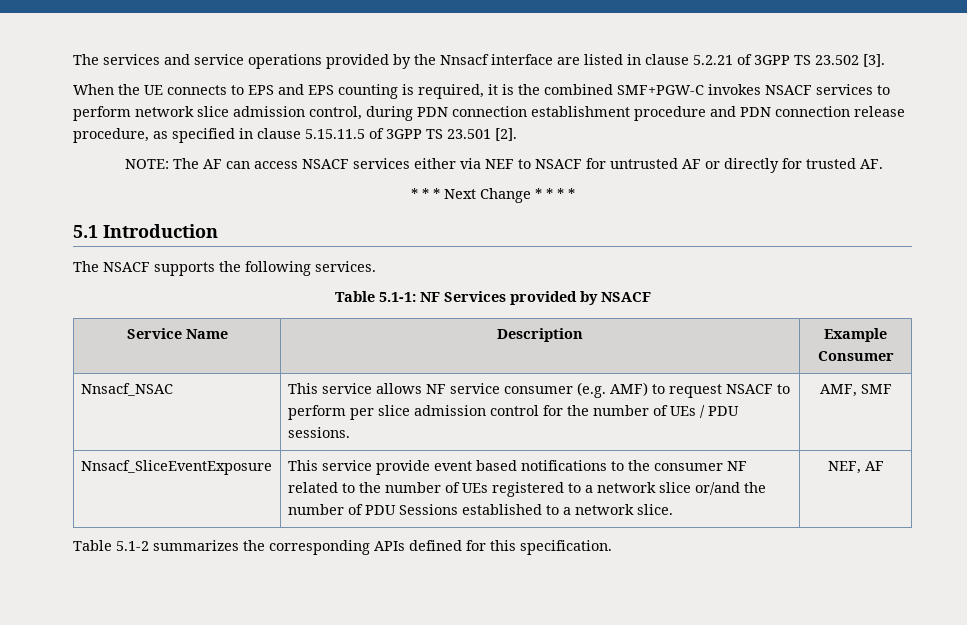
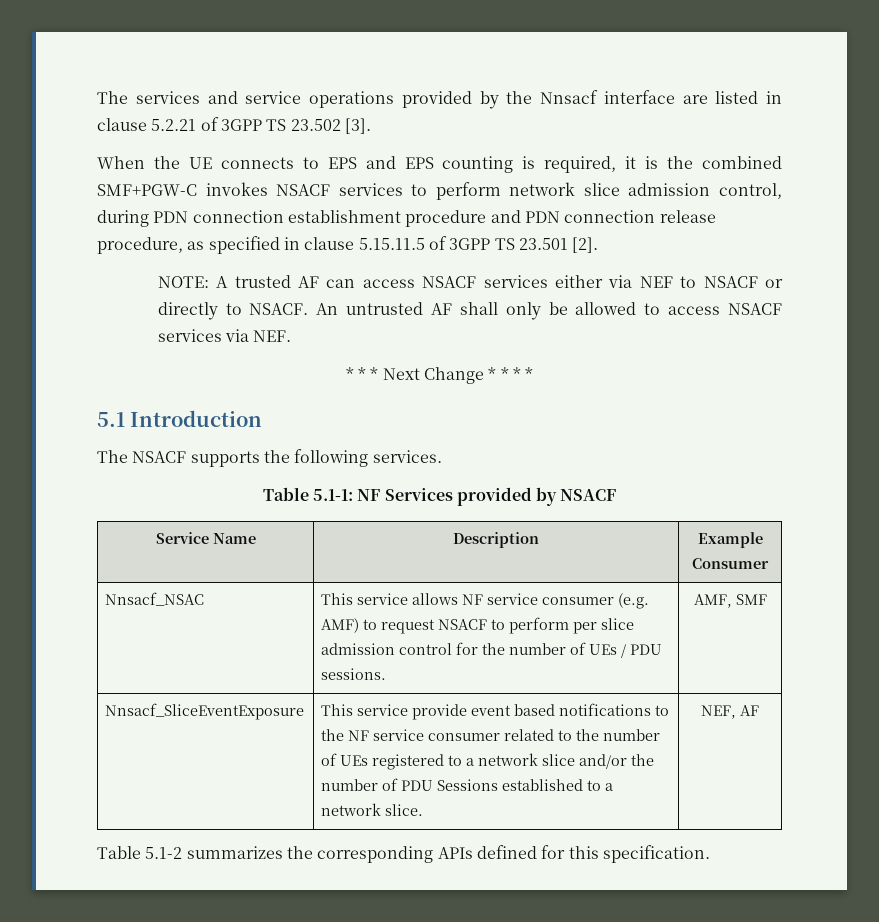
[172,158,199,169] The -> [216,275,291,288] A trusted
[585,158,883,173] for untrusted AF or directly for trusted AF. -> [764,279,783,288] [157,302,782,320] [157,329,292,342] or directly to NSACF. An untrusted AF shall only be allowed to access NSACF services via NEF.
[653,461,747,471] consumer NF -> [348,729,501,741] NF service consumer
[694,482,740,495] or/and -> [579,754,628,769] and/or

